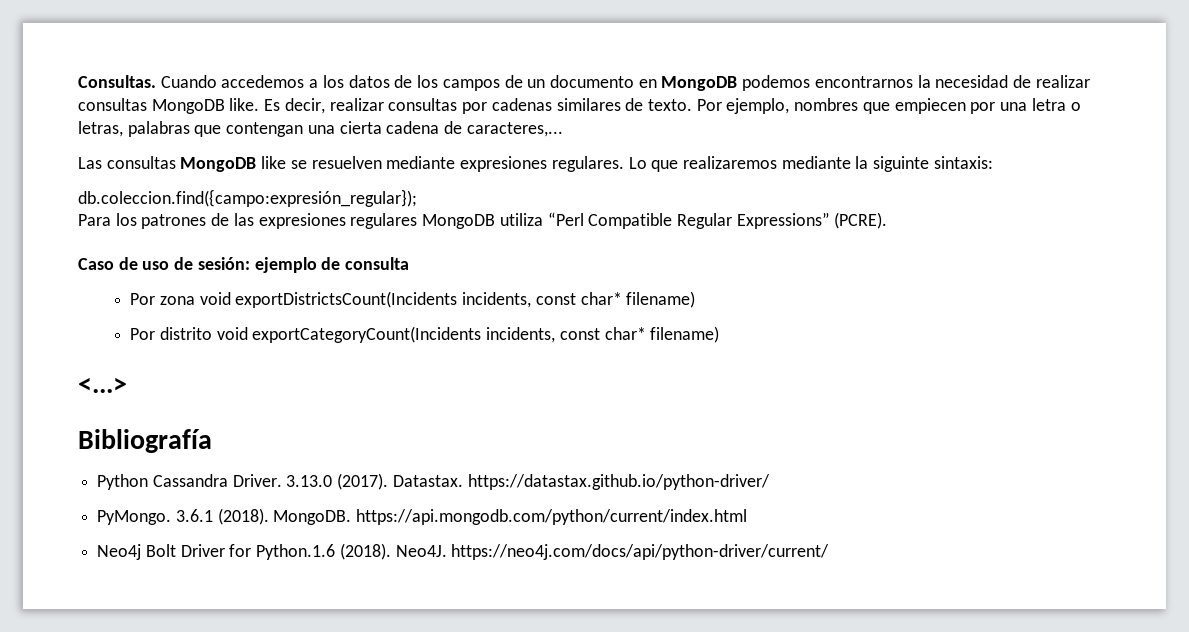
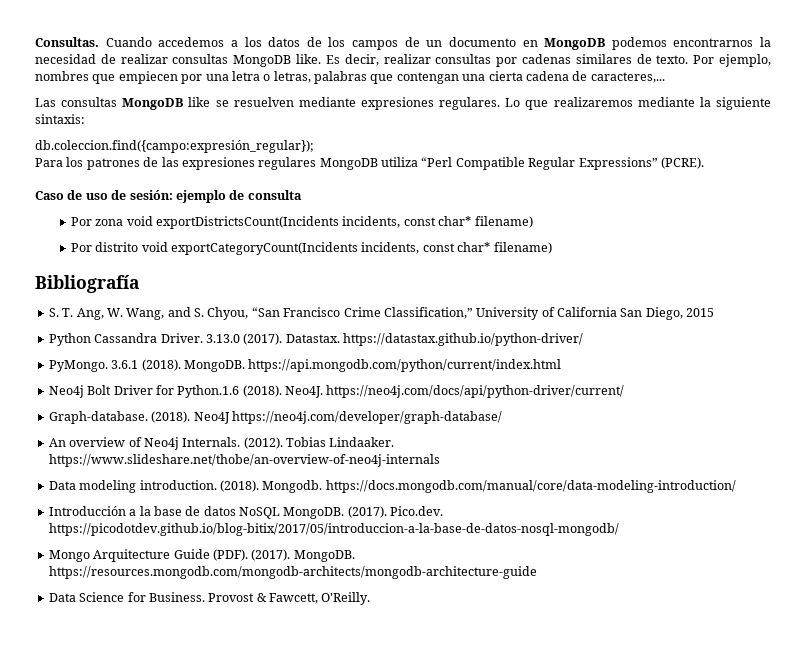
[873,156,930,172] siguinte -> [716,97,771,110] siguiente
[78,377,127,393] [78,429,212,453] <...> // Bibliografía -> [35,275,139,293] [48,307,715,320] Bibliografía // S. T. Ang, W. Wang, and S. Chyou, “San Francisco Crime Classification,” University of California San Diego, 2015
(830, 552) none -> [48,411,502,424] [48,437,395,450] [48,454,440,467] [48,480,736,493] [48,506,444,519] [48,523,619,536] [48,549,355,562] [48,566,537,579] [48,592,371,605] // Graph-database. (2018). Neo4J https://neo4j.com/developer/graph-database/ // An overview of Neo4j Internals. (2012). Tobias Lindaaker. https://www.slideshare.net/thobe/an-overview-of-neo4j-internals // Data modeling introduction. (2018). Mongodb. https://docs.mongodb.com/manual/core/data-modeling-introduction/ // Introducción a la base de datos NoSQL MongoDB. (2017). Pico.dev. https://picodotdev.github.io/blog-bitix/2017/05/introduccion-a-la-base-de-datos-nosql-mongodb/ // Mongo Arquitecture Guide (PDF). (2017). MongoDB. https://resources.mongodb.com/mongodb-architects/mongodb-architecture-guide // Data Science for Business. Provost & Fawcett, O'Reilly.

